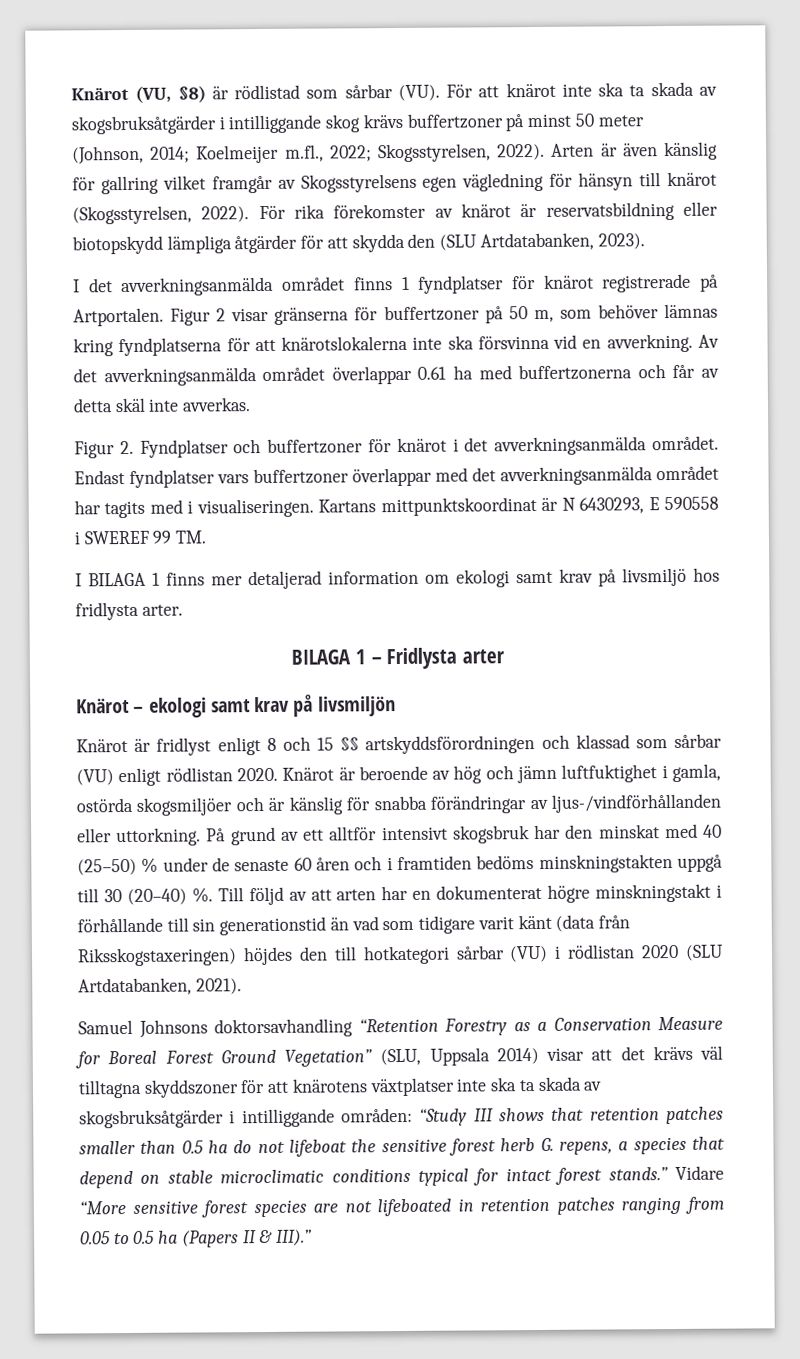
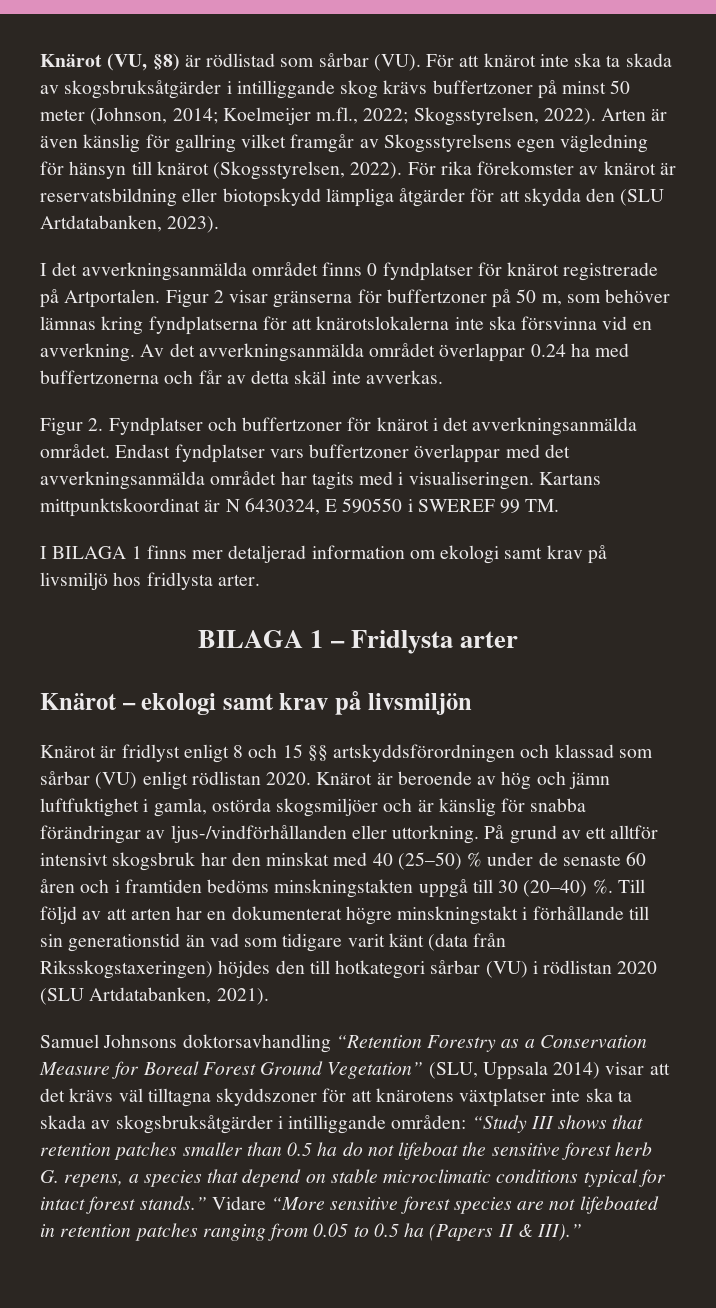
[401,276,410,290] 1 -> [367,263,378,276] 0
[417,366,447,380] 0.61 -> [530,344,566,357] 0.24
[579,496,719,514] 6430293, E 590558 -> [244,498,403,515] 6430324, E 590550

